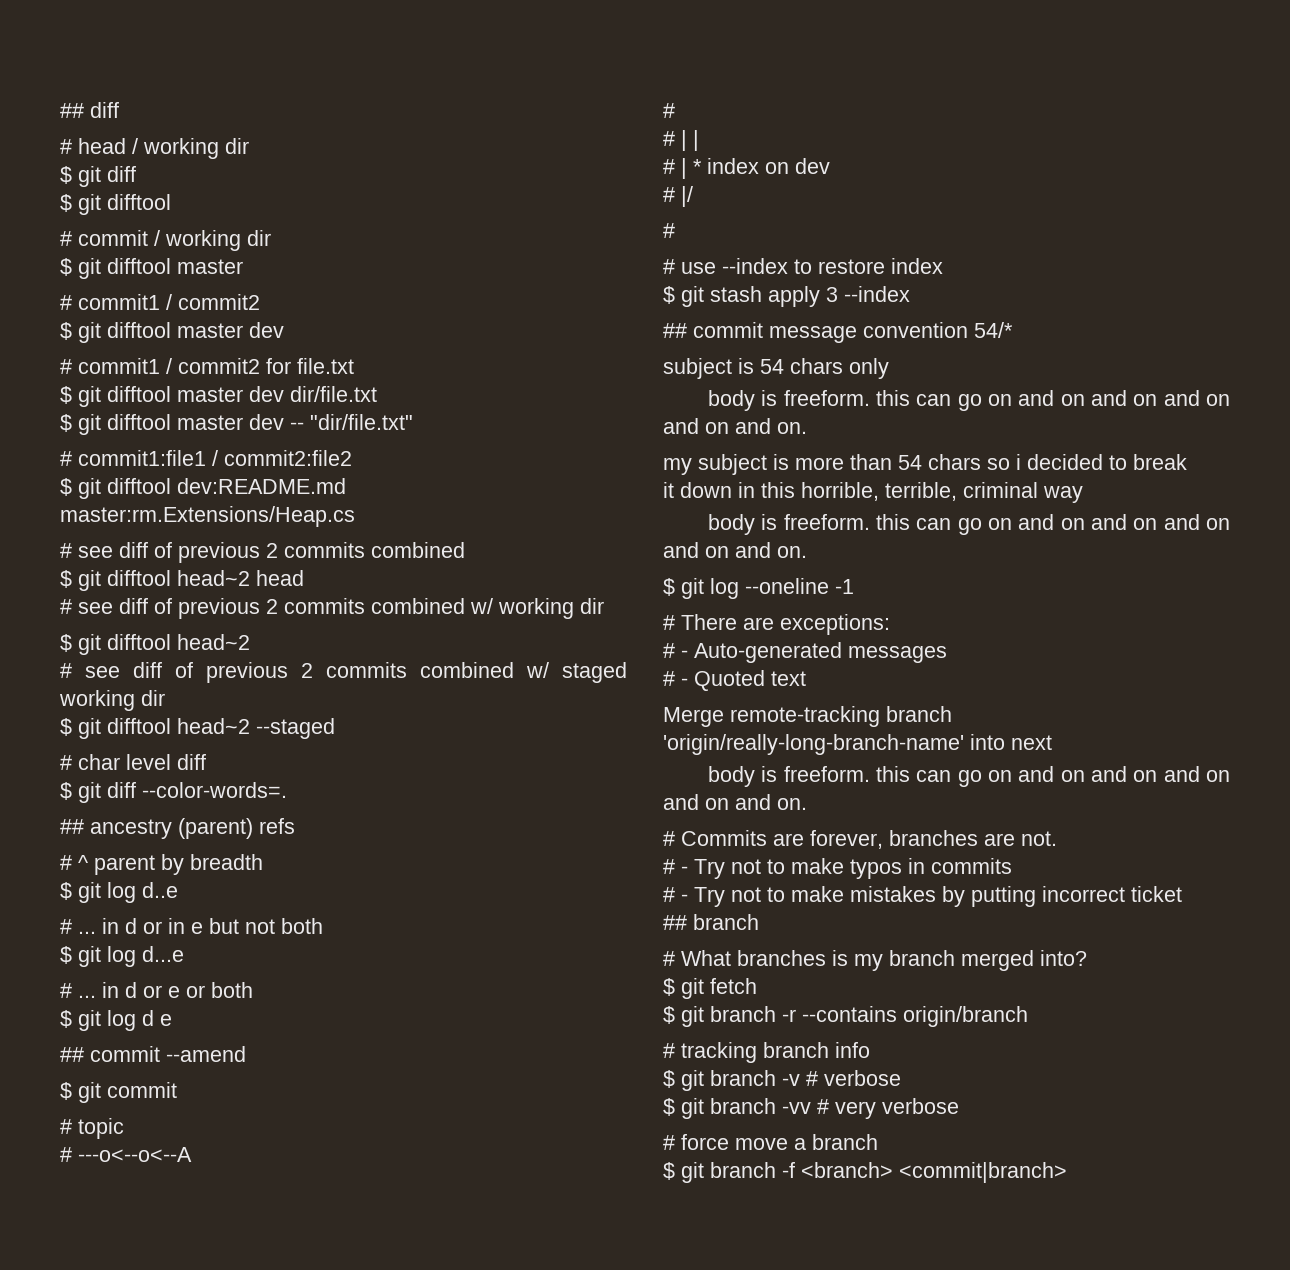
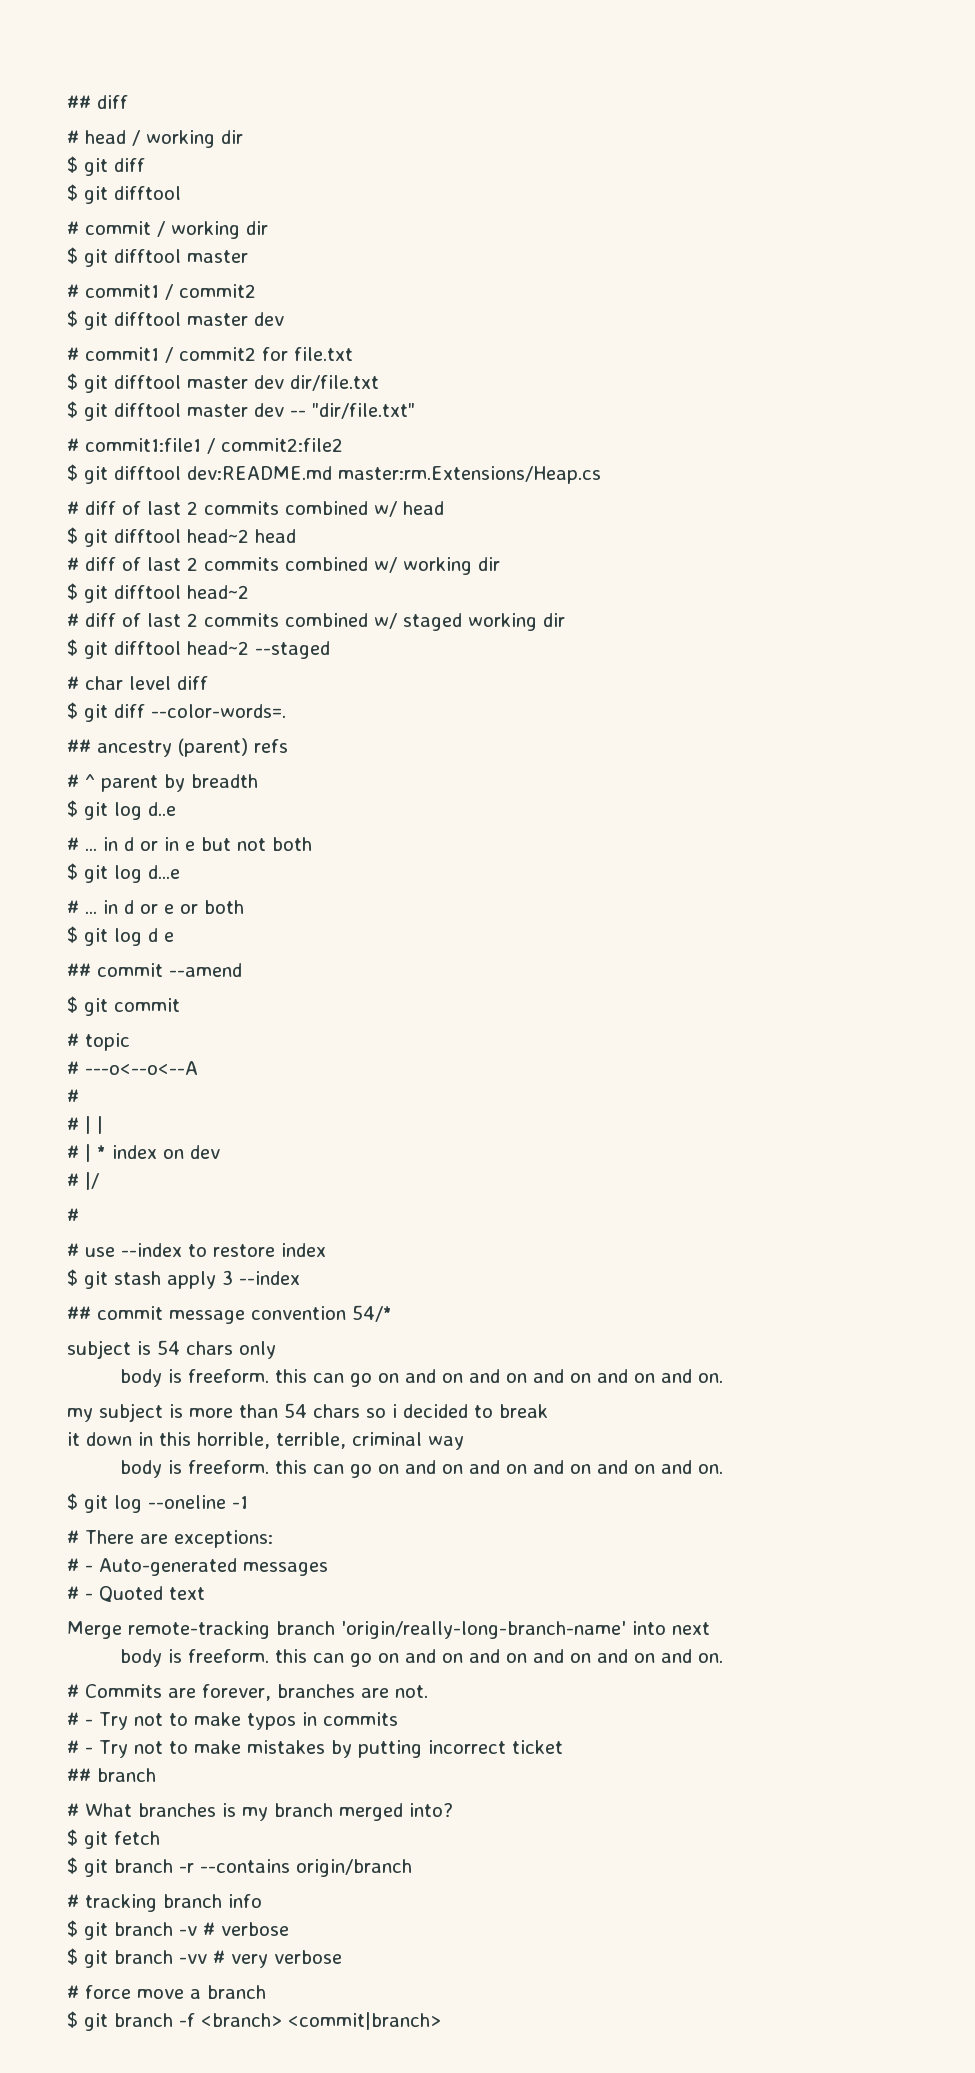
[78,542,465,563] see diff of previous 2 commits combined -> [85,501,444,517] diff of last 2 commits combined w/ head
[78,598,260,619] see diff of previous -> [85,557,181,571] diff of last
[85,662,288,683] see diff of previous -> [85,613,181,627] diff of last

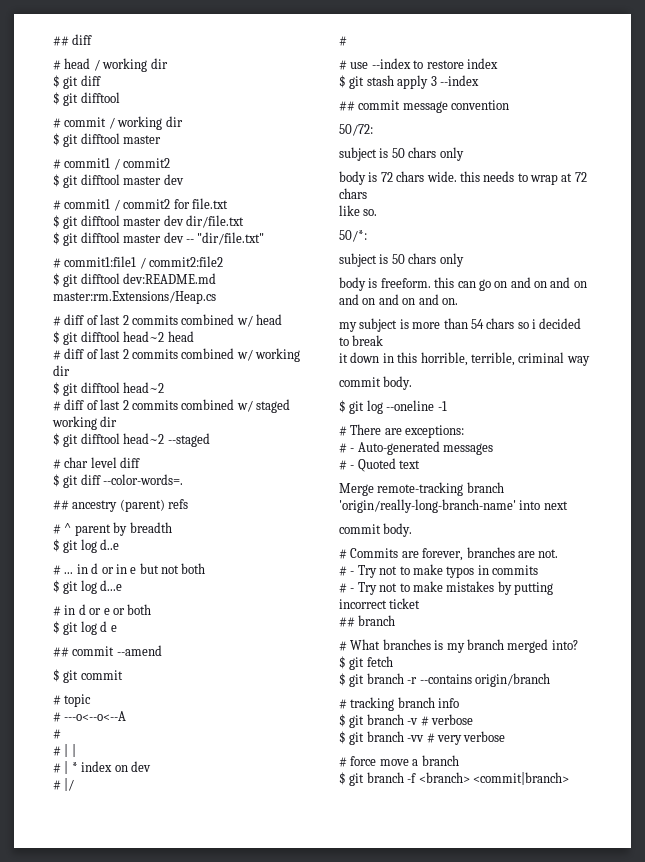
[85,911,97,914] ... -> (61, 611) none
[352,1305,392,1322] [67,1340,180,1359] 54/* // subject is 54 -> [339,124,373,136] [339,147,464,161] [339,171,587,185] [339,188,367,199] [339,205,378,216] [339,230,367,242] [339,253,405,267] // 50/72: // subject is 50 chars only // body is 72 chars wide. this needs to wrap at 72 chars // like so. // 50/*: // subject is 50
[119,1460,723,1478] body is freeform. this can go on and on and on and on and on and on. -> [339,376,413,390] commit body.
[119,1649,723,1667] body is freeform. this can go on and on and on and on and on and on. -> [339,523,413,537] commit body.

